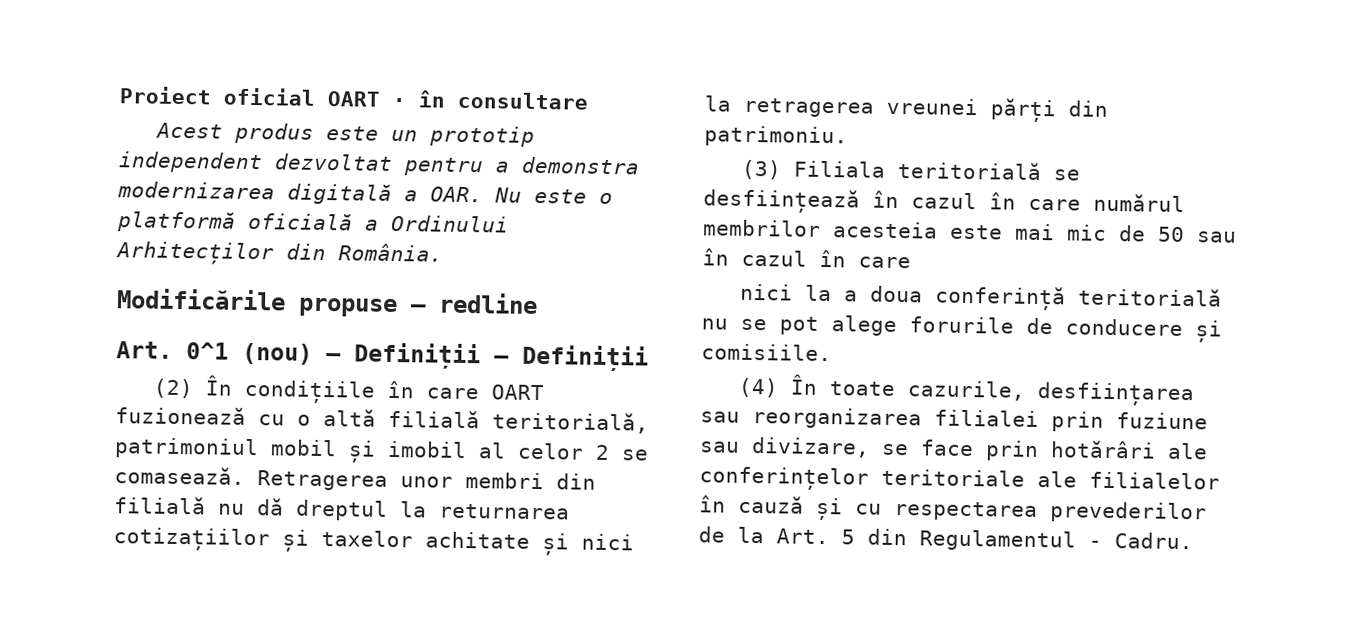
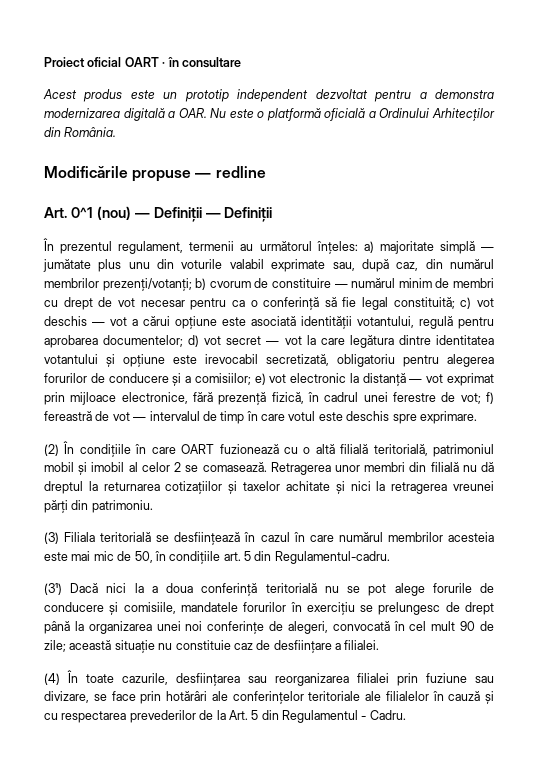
(649, 358) none -> [43,238,495,255] [43,259,495,272] [44,278,495,292] [44,297,495,311] [44,316,494,330] [44,335,494,348] [44,354,494,368] [44,373,495,387] [44,392,494,406] [44,411,477,424] // În prezentul regulament, termenii au următorul înțeles: a) majoritate simplă — jumătate plus unu din voturile valabil exprimate sau, după caz, din numărul membrilor prezenți/votanți; b) cvorum de constituire — numărul minim de membri cu drept de vot necesar pentru ca o conferință să fie legal constituită; c) vot deschis — vot a cărui opțiune este asociată identității votantului, regulă pentru aprobarea documentelor; d) vot secret — vot la care legătura dintre identitatea votantului și opțiune este irevocabil secretizată, obligatoriu pentru alegerea forurilor de conducere și a comisiilor; e) vot electronic la distanță — vot exprimat prin mijloace electronice, fără prezență fizică, în cadrul unei ferestre de vot; f) fereastră de vot — intervalul de timp în care votul este deschis spre exprimare.
[1157,226,1237,243] [702,248,911,269] 50 sau în cazul în care // -> [134,551,390,565] [44,583,99,595] 50, în condițiile art. 5 din Regulamentul-cadru. // (3¹) Dacă
[701,343,832,362] comisiile. -> [123,602,495,616] [44,621,495,635] [44,640,380,654] comisiile, mandatele forurilor în exercițiu se prelungesc de drept până la organizarea unei noi conferințe de alegeri, convocată în cel mult 90 de zile; această situație nu constituie caz de desființare a filialei.

